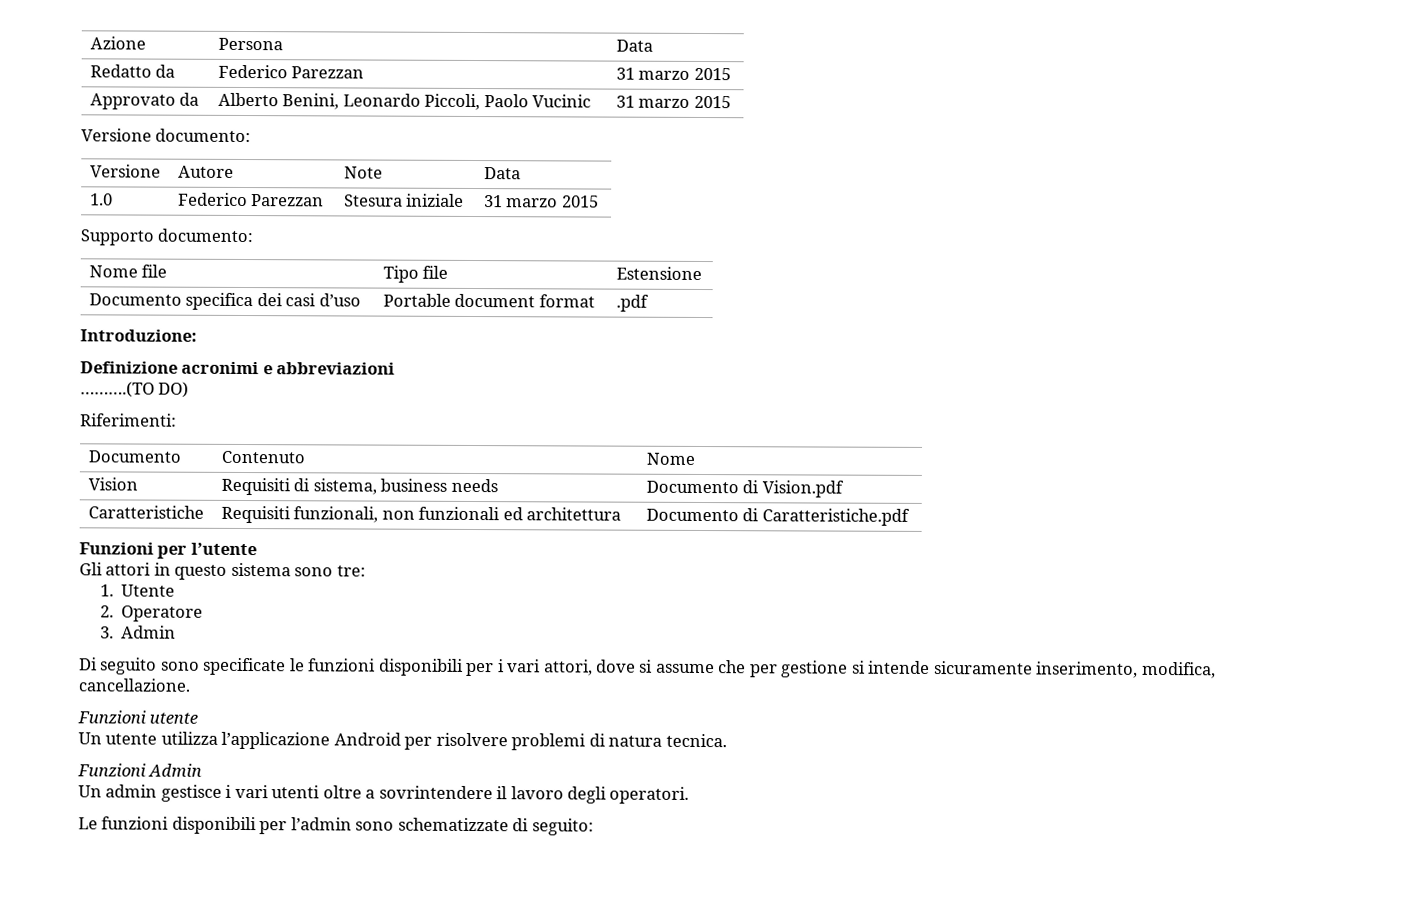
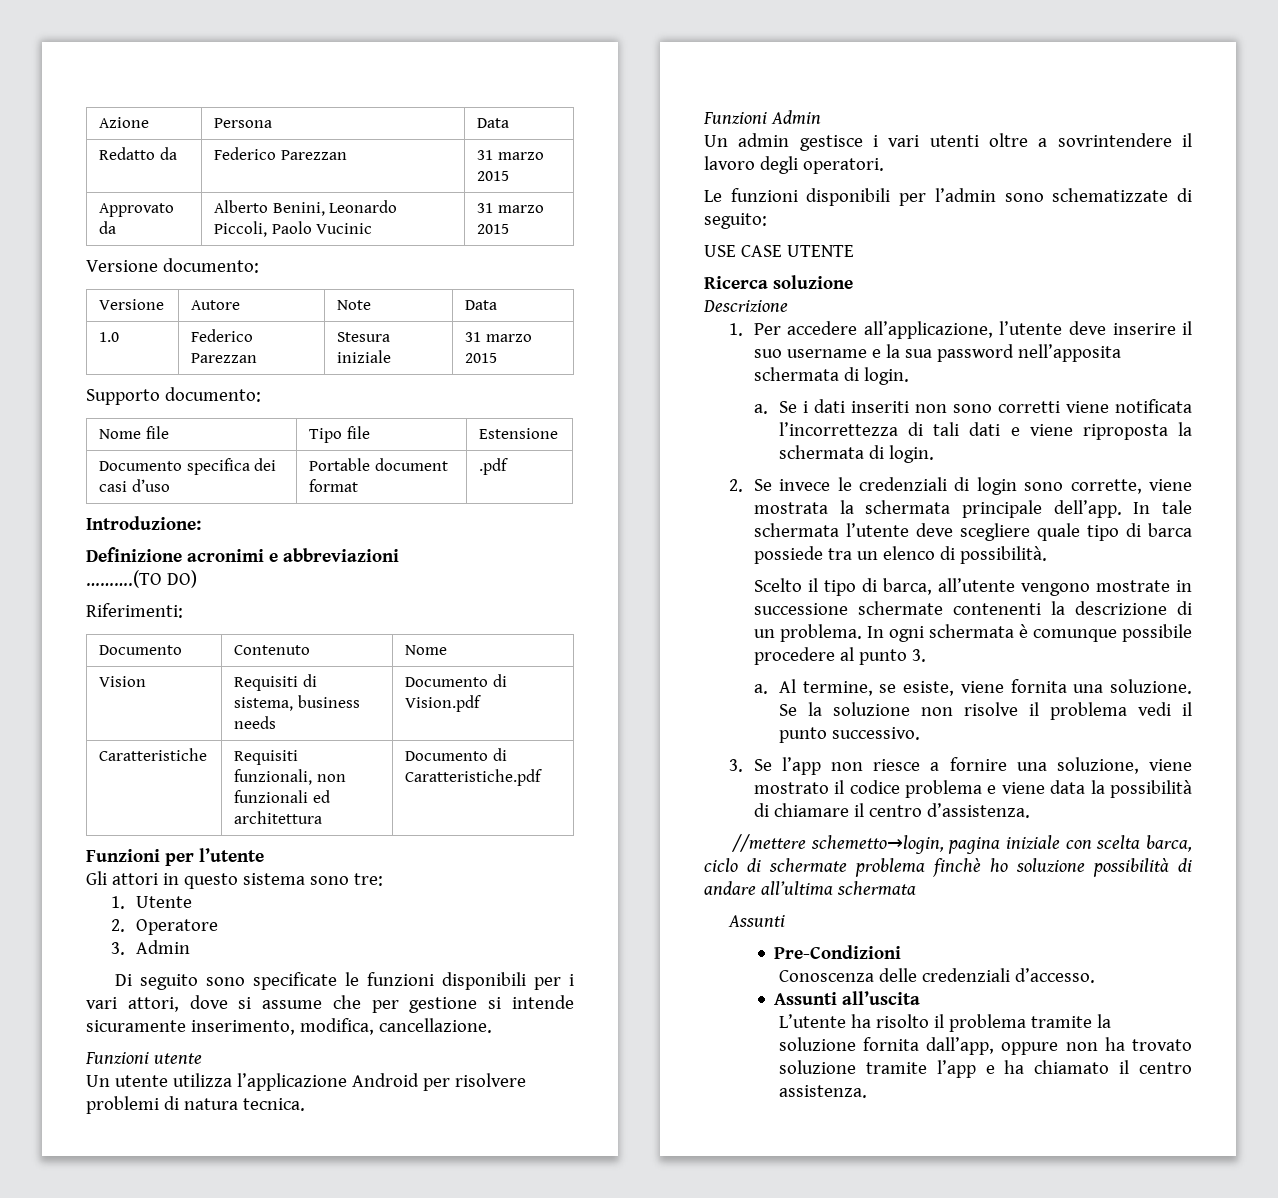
(594, 827) none -> [704,245,854,257] [704,275,853,289] [703,300,788,312] [728,321,1192,339] [753,344,1121,362] [753,367,909,385] [753,399,1192,414] [778,422,1192,440] [778,445,934,463] [728,477,1192,495] [753,500,1192,518] [753,523,1192,541] [753,546,1047,564] [753,578,1192,596] [753,601,1192,615] [753,624,1192,642] [753,647,926,665] [753,679,1192,696] [778,702,1192,720] [778,727,920,743] [728,757,1192,775] [753,780,1192,798] [753,803,1030,818] [730,834,1192,854] [704,858,1192,877] [704,881,916,895] [727,915,785,927] [774,945,902,959] [778,968,1095,983] [774,991,921,1005] [778,1014,1111,1032] [778,1037,1192,1055] [778,1060,1192,1078] [778,1085,867,1098] // USE CASE UTENTE // Ricerca soluzione // Descrizione // 1. Per accedere all’applicazione, l’utente deve inserire il suo username e la sua password nell’apposita schermata di login. // a. Se i dati inseriti non sono corretti viene notificata l’incorrettezza di tali dati e viene riproposta la schermata di login. // 2. Se invece le credenziali di login sono corrette, viene mostrata la schermata principale dell’app. In tale schermata l’utente deve scegliere quale tipo di barca possiede tra un elenco di possibilità. // Scelto il tipo di barca, all’utente vengono mostrate in successione schermate contenenti la descrizione di un problema. In ogni schermata è comunque possibile procedere al punto 3. // a. Al termine, se esiste, viene fornita una soluzione. Se la soluzione non risolve il problema vedi il punto successivo. // 3. Se l’app non riesce a fornire una soluzione, viene mostrato il codice problema e viene data la possibilità di chiamare il centro d’assistenza. // //mettere schemetto→login, pagina iniziale con scelta barca, ciclo di schermate problema finchè ho soluzione possibilità di andare all’ultima schermata // Assunti // Pre-Condizioni // Conoscenza delle credenziali d’accesso. // Assunti all’uscita // L’utente ha risolto il problema tramite la soluzione fornita dall’app, oppure non ha trovato soluzione tramite l’app e ha chiamato il centro assistenza.

